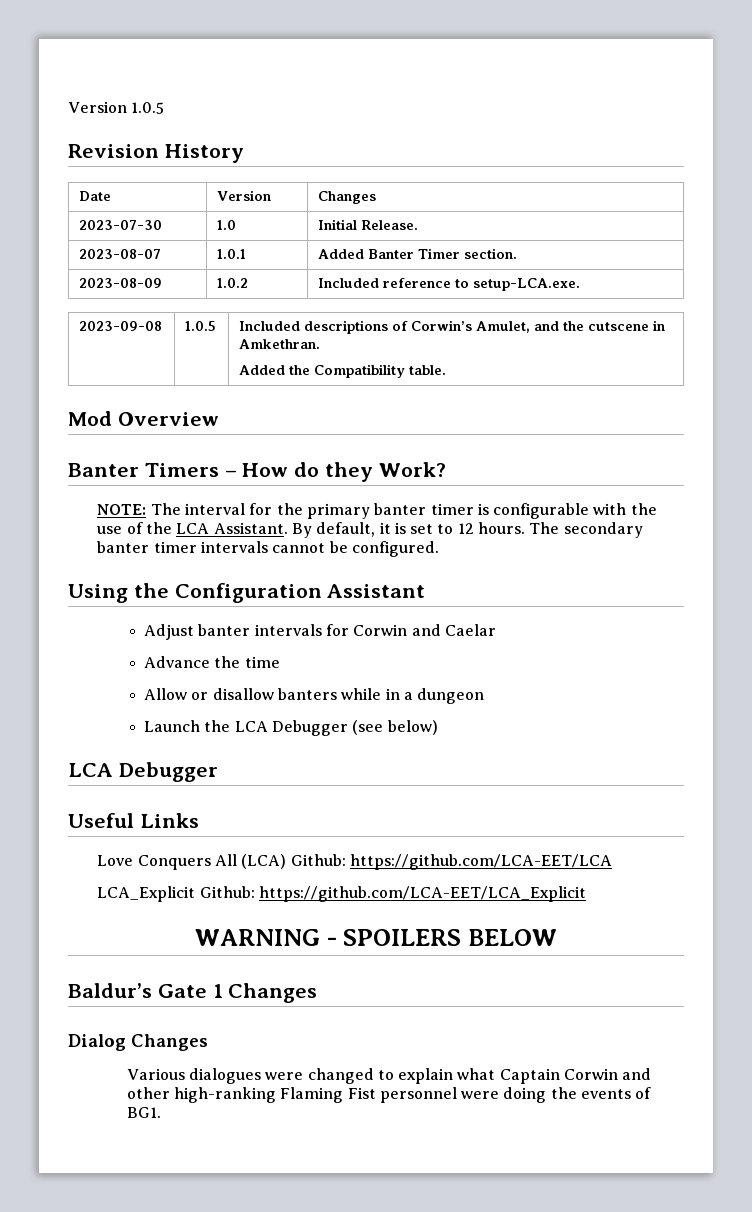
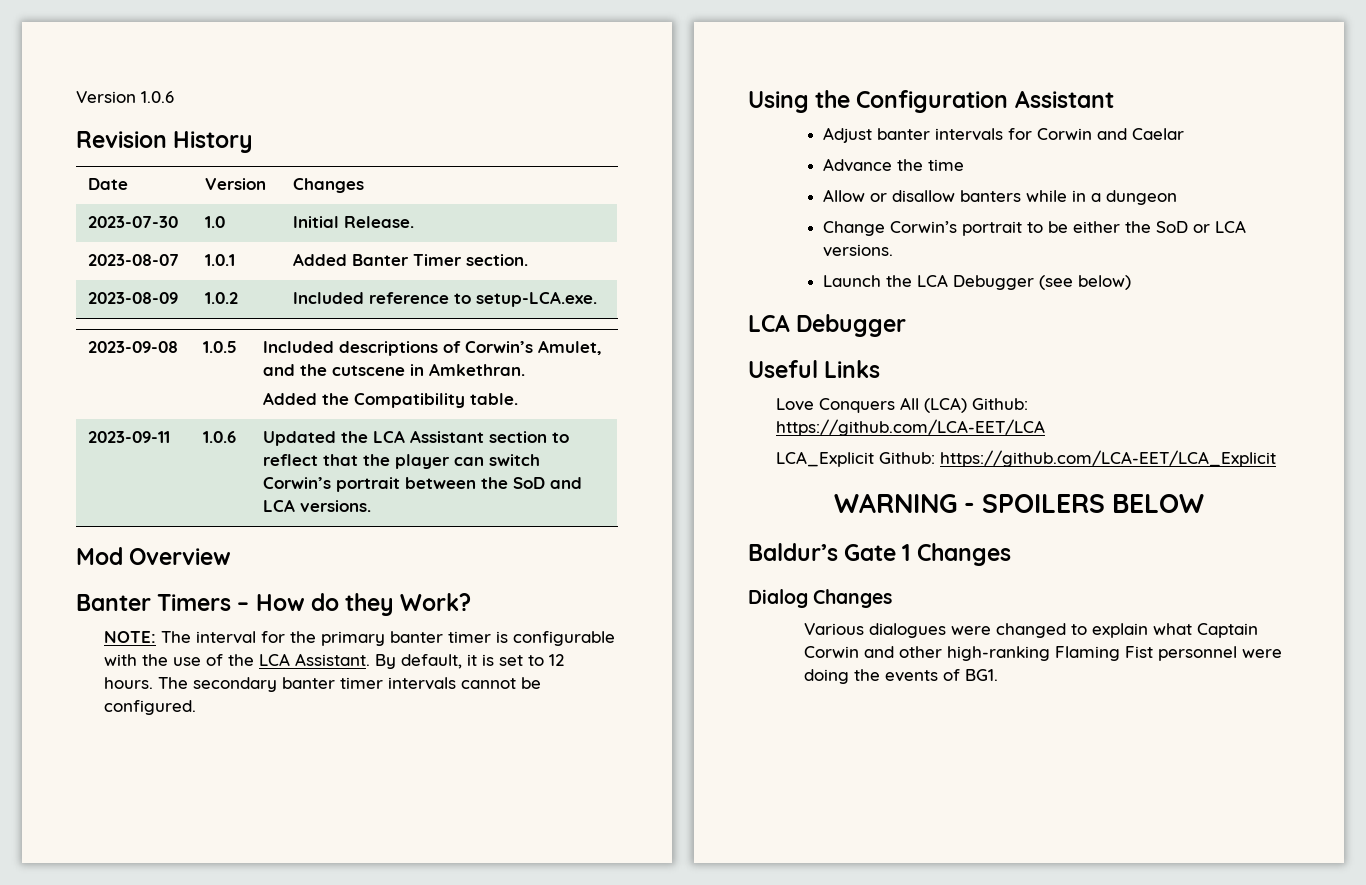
[68,101,165,114] Version 1.0.5 -> [76,91,174,103] Version 1.0.6
(447, 370) none -> [88,431,171,443] [203,431,237,443] [263,430,570,446] [263,454,541,469] [263,477,583,492] [263,499,372,512] // 2023-09-11 | 1.0.6 | Updated the LCA Assistant section to reflect that the player can switch Corwin’s portrait between the SoD and LCA versions.
(485, 696) none -> [823,220,1247,236] [823,244,894,257] // Change Corwin’s portrait to be either the SoD or LCA versions.

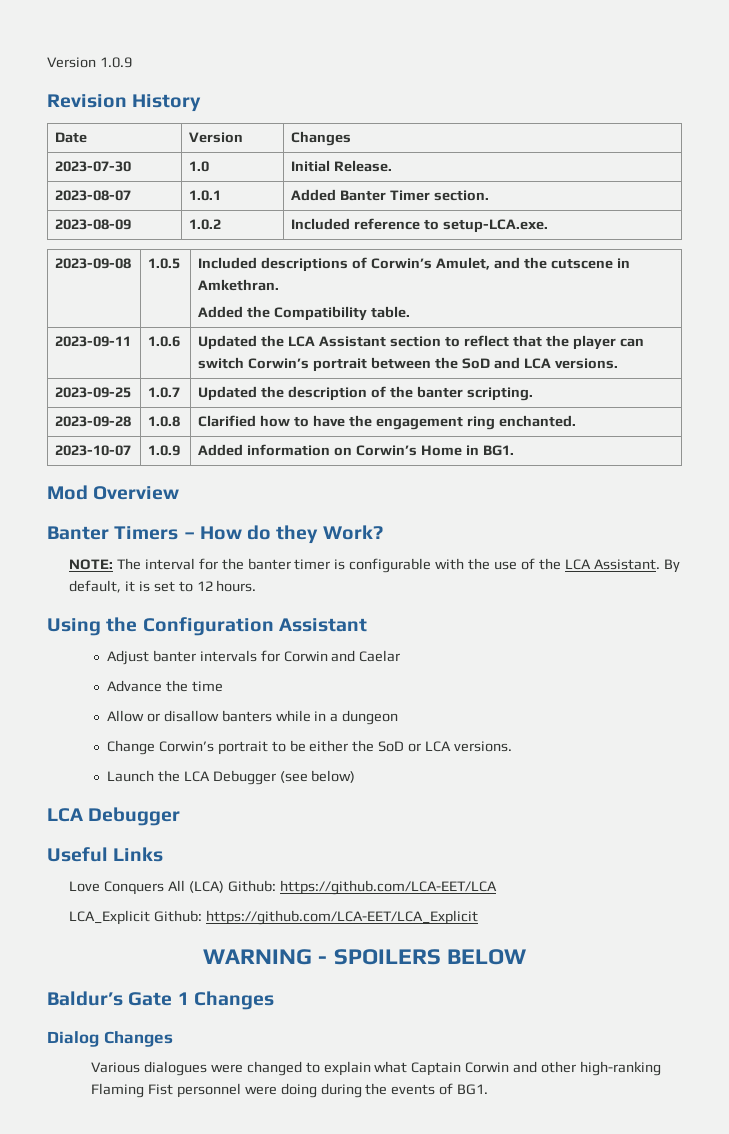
[76,91,174,103] Version 1.0.6 -> [47,57,132,68] Version 1.0.9
(372, 506) none -> [55,387,132,398] [148,387,181,398] [198,386,533,401] [55,416,132,427] [148,416,181,427] [198,415,576,430] [55,445,132,456] [148,445,181,456] [198,444,514,456] // 2023-09-25 | 1.0.7 | Updated the description of the banter scripting. // 2023-09-28 | 1.0.8 | Clarified how to have the engagement ring enchanted. // 2023-10-07 | 1.0.9 | Added information on Corwin’s Home in BG1.
[321,631,386,646] primary -> (244, 564) none
[158,677,542,692] [104,700,197,715] The secondary banter timer intervals cannot be configured. -> (257, 586) none
(850, 676) none -> [320,1083,362,1098] during

